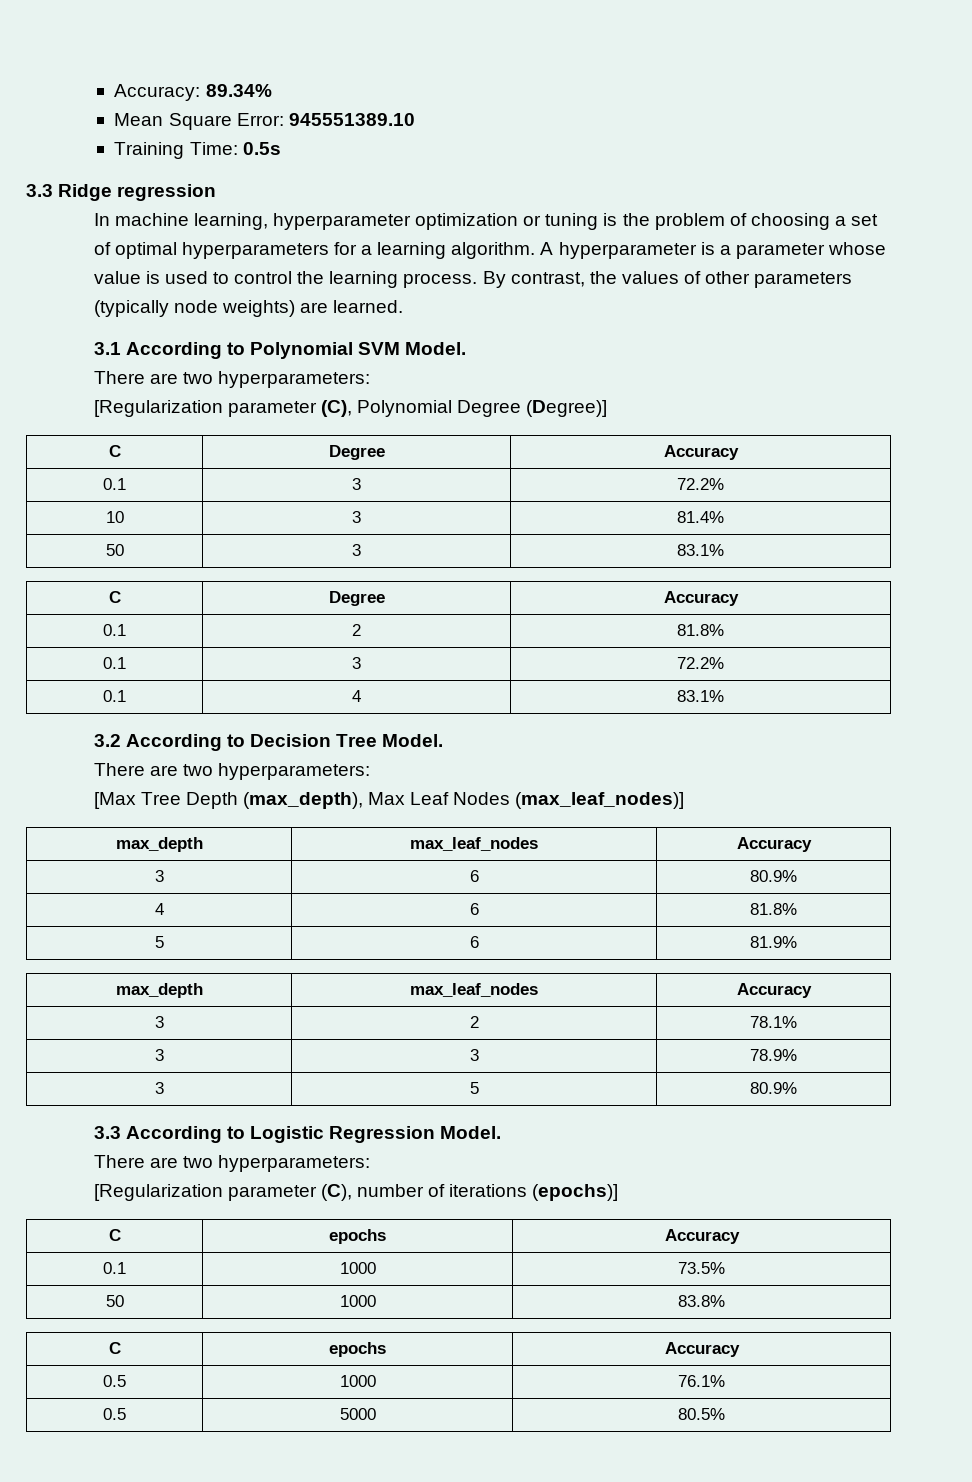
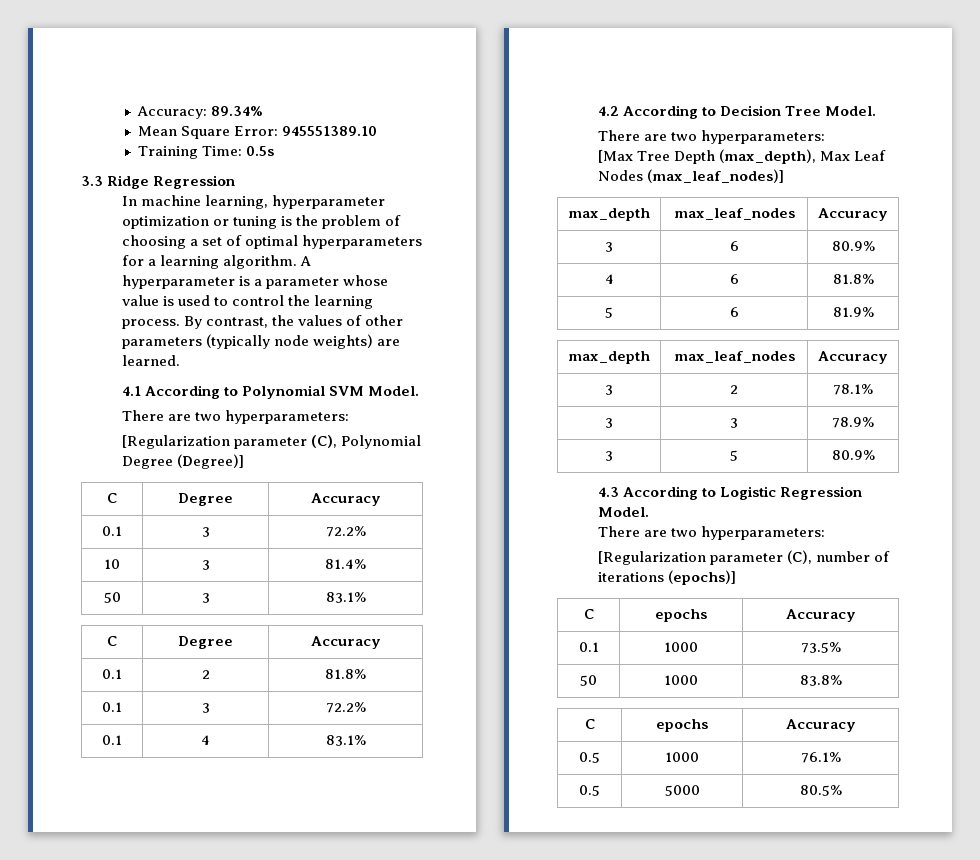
[117,184,217,201] regression -> [153,175,236,189] Regression
[93,342,121,355] 3.1 -> [121,386,141,396] 4.1
[93,734,121,747] 3.2 -> [597,106,619,116] 4.2
[93,1126,121,1139] 3.3 -> [597,487,619,497] 4.3

